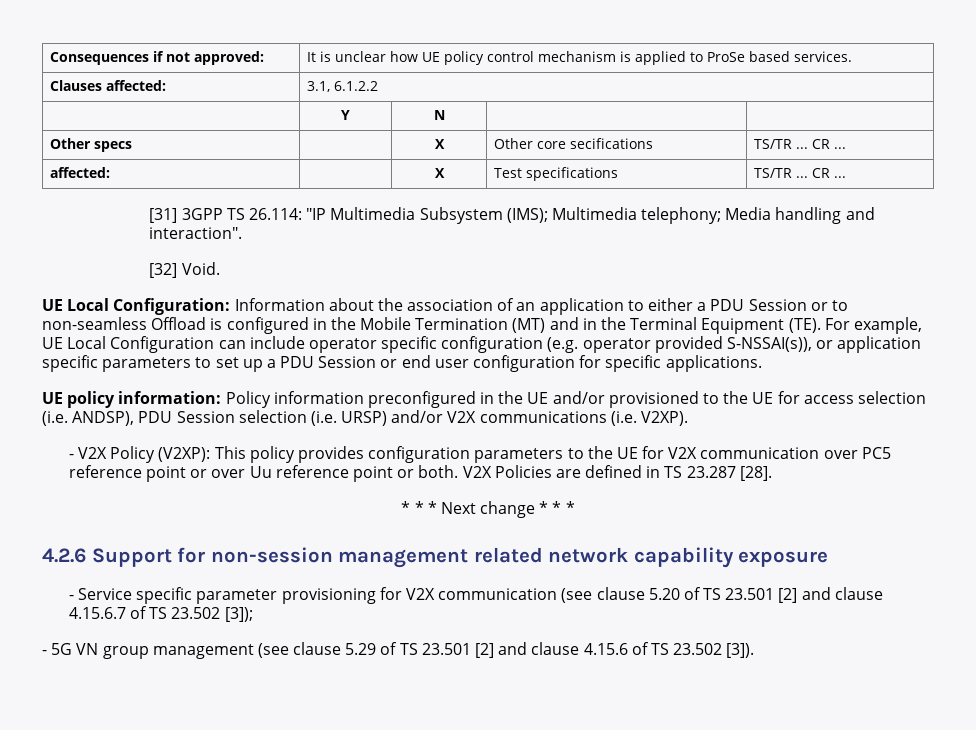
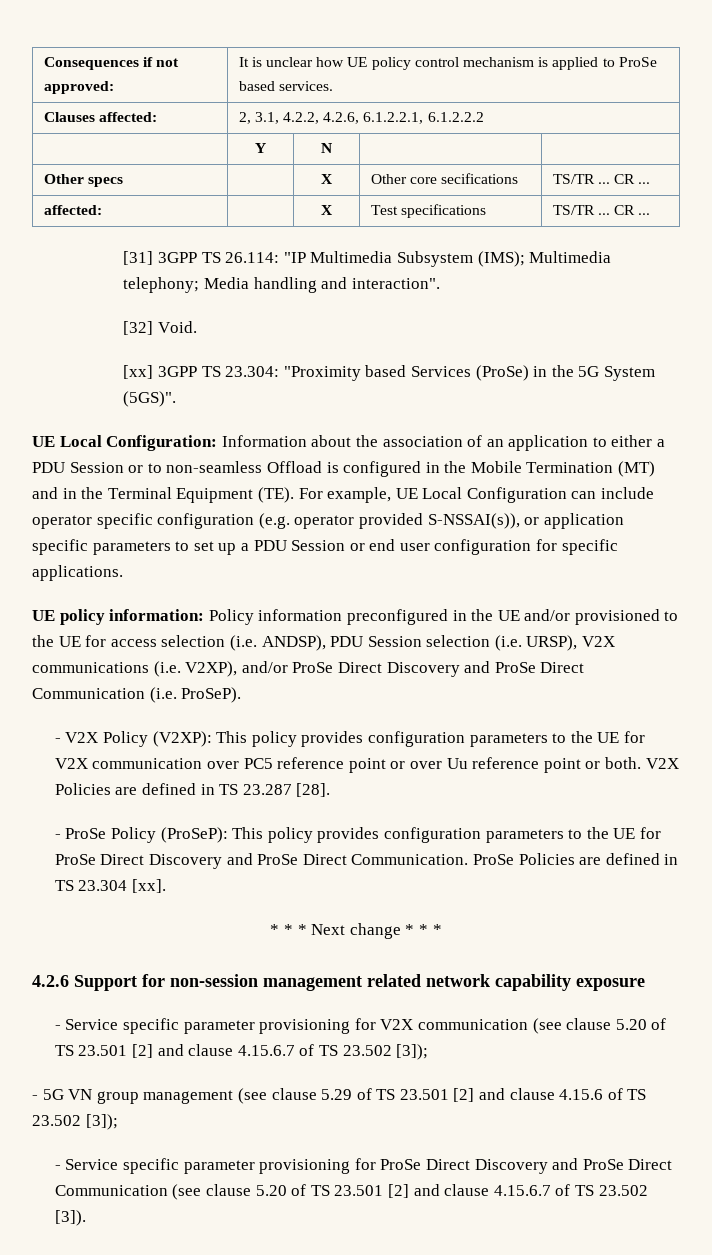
[306,81,378,92] 3.1, 6.1.2.2 -> [238,112,484,124] 2, 3.1, 4.2.2, 4.2.6, 6.1.2.2.1, 6.1.2.2.2
(220, 268) none -> [123,365,655,381] [123,391,177,407] // [xx] 3GPP TS 23.304: "Proximity based Services (ProSe) in the 5G System (5GS)".
[341,410,444,426] URSP) and/or -> [526,635,578,651] URSP),
[641,411,689,426] V2XP). -> [185,661,585,677] [32,687,242,703] V2XP), and/or ProSe Direct Discovery and ProSe Direct Communication (i.e. ProSeP).
(772, 473) none -> [54,827,661,843] [54,853,679,869] [54,879,167,893] // - ProSe Policy (ProSeP): This policy provides configuration parameters to the UE for ProSe Direct Discovery and ProSe Direct Communication. ProSe Policies are defined in TS 23.304 [xx].
(723, 649) none -> [85,1114,118,1130] [54,1158,673,1174] [54,1184,648,1200] [3]); // - Service specific parameter provisioning for ProSe Direct Discovery and ProSe Direct Communication (see clause 5.20 of TS 23.501 [2] and clause 4.15.6.7 of TS 23.502

